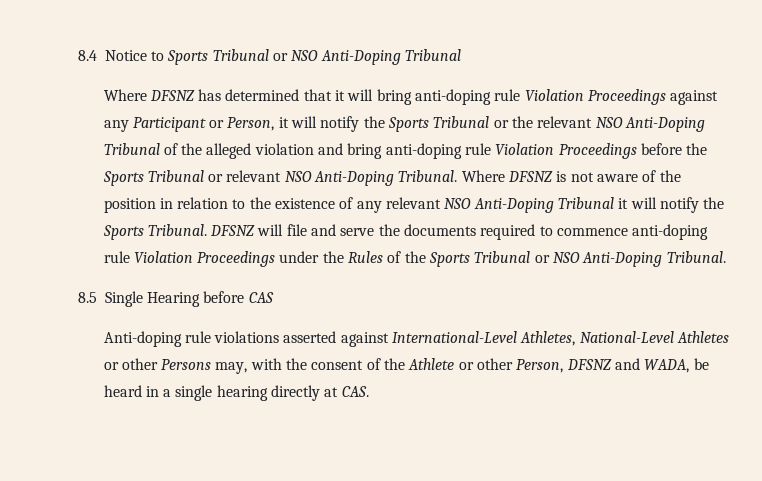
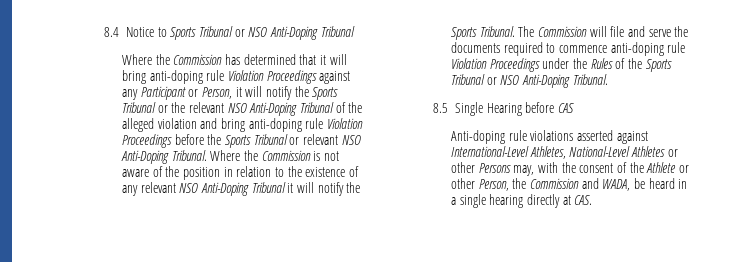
[149,90,195,101] DFSNZ -> [155,54,223,65] the Commission
[508,171,554,182] DFSNZ -> [243,150,311,161] the Commission
[210,225,256,236] DFSNZ -> [518,26,587,37] The Commission
[566,359,612,370] DFSNZ -> [512,178,579,189] the Commission

